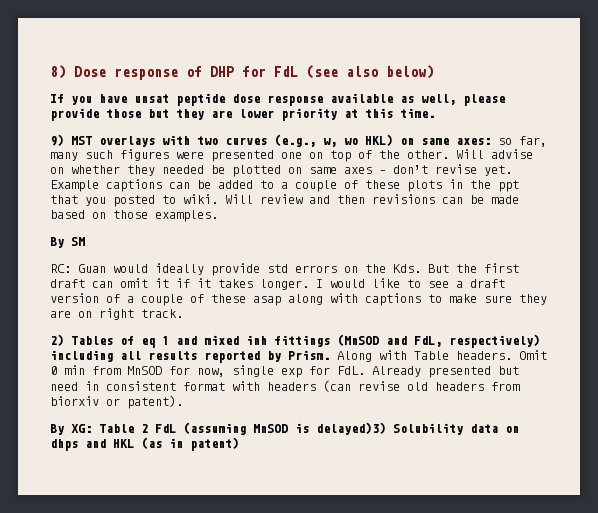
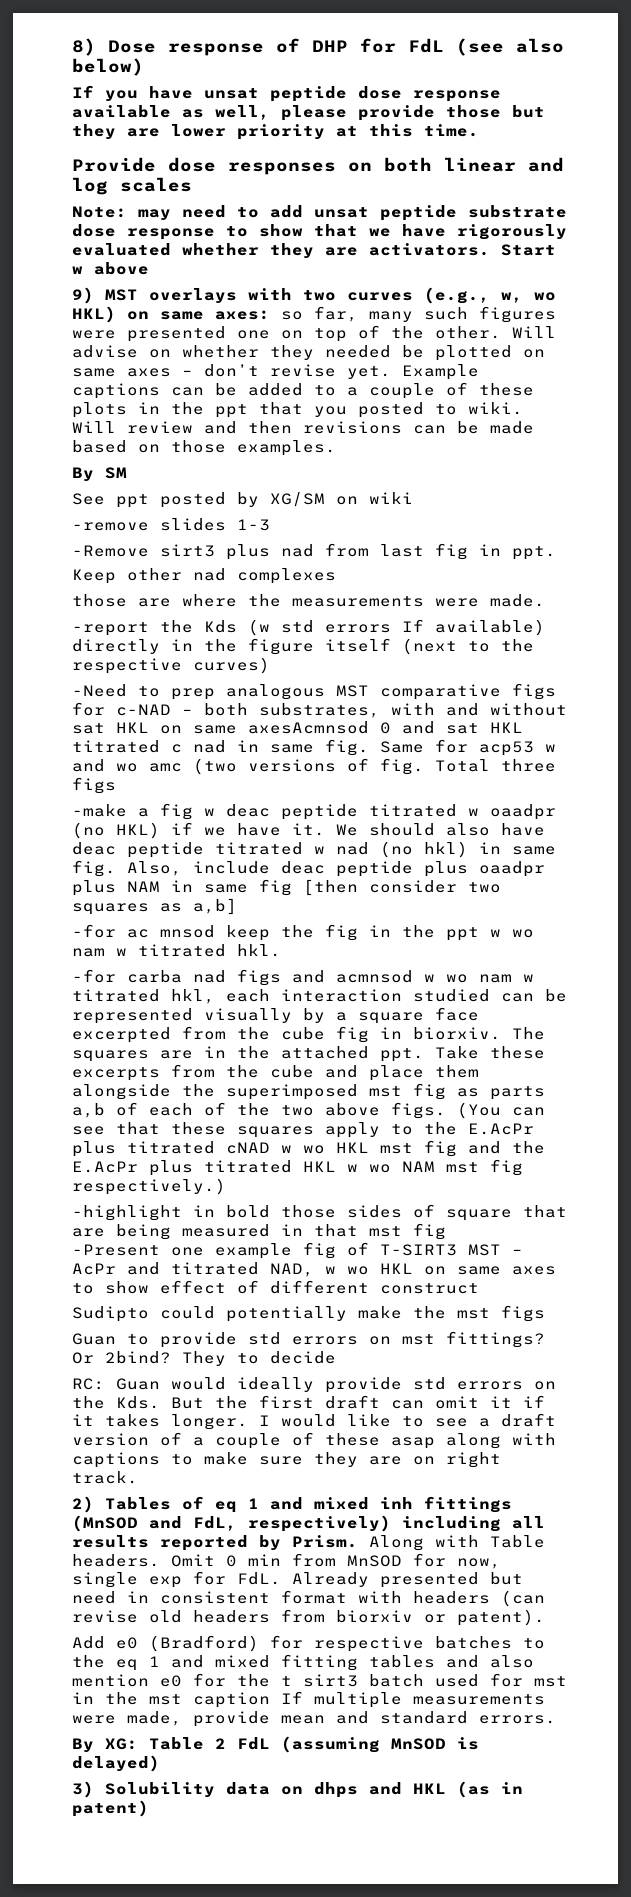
(435, 113) none -> [72,157,564,175] [72,177,192,195] [72,205,567,221] [72,224,567,240] [72,243,556,259] [72,262,149,275] // Provide dose responses on both linear and log scales // Note: may need to add unsat peptide substrate dose response to show that we have rigorously evaluated whether they are activators. Start w above
(85, 241) none -> [72,492,413,508] [72,518,270,531] [72,543,556,560] [72,568,336,584] [72,594,545,607] [72,619,545,636] [72,638,534,655] [72,657,270,674] [72,683,556,700] [72,702,567,718] [72,721,523,734] [72,739,556,756] [72,758,556,775] [72,777,116,794] [72,803,556,820] [72,822,545,839] [72,841,556,858] [72,860,545,877] [72,879,501,896] [72,898,237,915] [72,924,534,941] [72,944,281,957] [72,969,534,986] [72,989,567,1004] [72,1007,479,1024] [72,1026,545,1043] [72,1046,545,1062] [72,1064,479,1081] [72,1083,545,1100] [72,1102,545,1119] [72,1122,534,1138] [72,1140,545,1157] [72,1159,523,1176] [72,1178,226,1195] [72,1204,567,1221] [72,1223,446,1240] [72,1242,523,1259] [72,1262,556,1277] [72,1280,479,1294] [72,1305,545,1322] [72,1331,545,1348] [72,1351,336,1366] // See ppt posted by XG/SM on wiki // -remove slides 1-3 // -Remove sirt3 plus nad from last fig in ppt. // Keep other nad complexes // those are where the measurements were made. // -report the Kds (w std errors If available) directly in the figure itself (next to the respective curves) // -Need to prep analogous MST comparative figs for c-NAD – both substrates, with and without sat HKL on same axesAcmnsod 0 and sat HKL titrated c nad in same fig. Same for acp53 w and wo amc (two versions of fig. Total three figs // -make a fig w deac peptide titrated w oaadpr (no HKL) if we have it. We should also have deac peptide titrated w nad (no hkl) in same fig. Also, include deac peptide plus oaadpr plus NAM in same fig [then consider two squares as a,b] // -for ac mnsod keep the fig in the ppt w wo nam w titrated hkl. // -for carba nad figs and acmnsod w wo nam w titrated hkl, each interaction studied can be represented visually by a square face excerpted from the cube fig in biorxiv. The squares are in the attached ppt. Take these excerpts from the cube and place them alongside the superimposed mst fig as parts a,b of each of the two above figs. (You can see that these squares apply to the E.AcPr plus titrated cNAD w wo HKL mst fig and the E.AcPr plus titrated HKL w wo NAM mst fig respectively.) // -highlight in bold those sides of square that are being measured in that mst fig // -Present one example fig of T-SIRT3 MST – AcPr and titrated NAD, w wo HKL on same axes to show effect of different construct // Sudipto could potentially make the mst figs // Guan to provide std errors on mst fittings? Or 2bind? They to decide
(183, 402) none -> [72,1635,545,1652] [72,1654,534,1671] [72,1673,567,1687] [72,1691,545,1708] [72,1711,556,1727] // Add e0 (Bradford) for respective batches to the eq 1 and mixed fitting tables and also mention e0 for the t sirt3 batch used for mst in the mst caption If multiple measurements were made, provide mean and standard errors.
[316,422,386,435] delayed)3) -> [72,1755,160,1772] [72,1781,94,1798] delayed) // 3)

